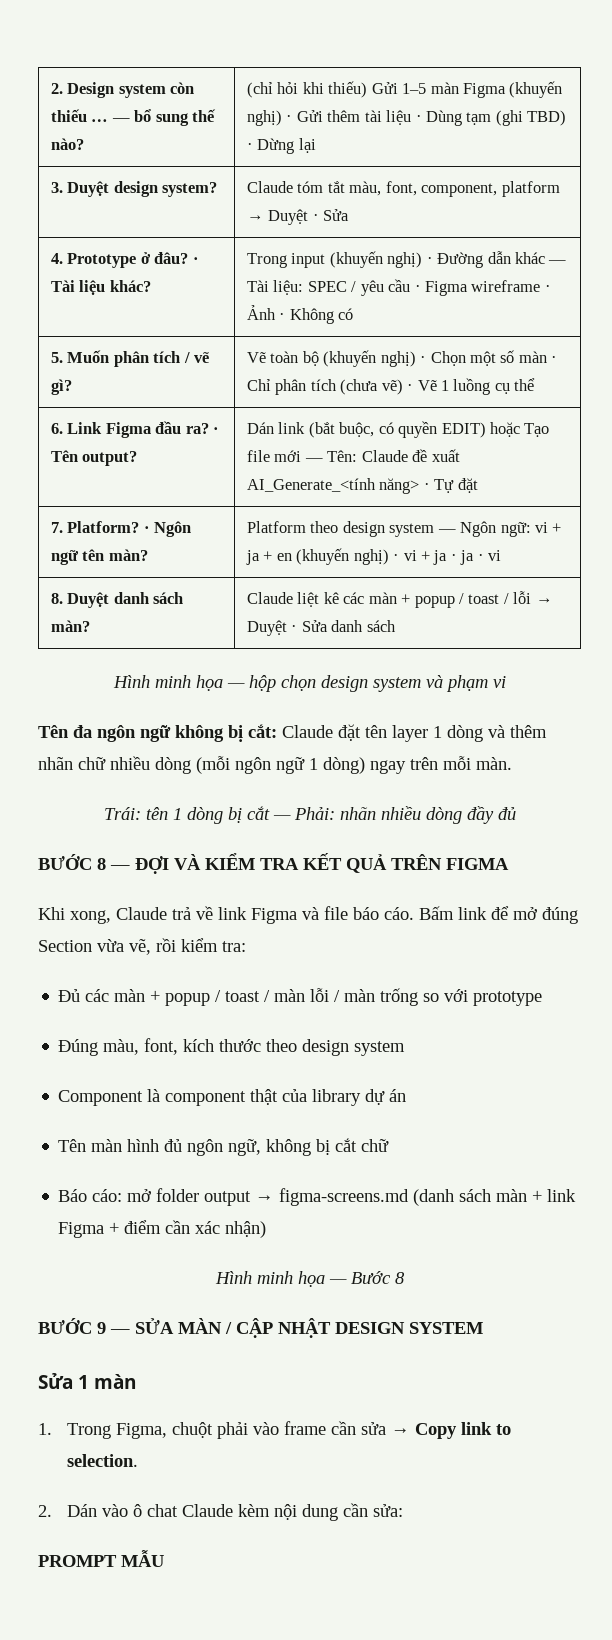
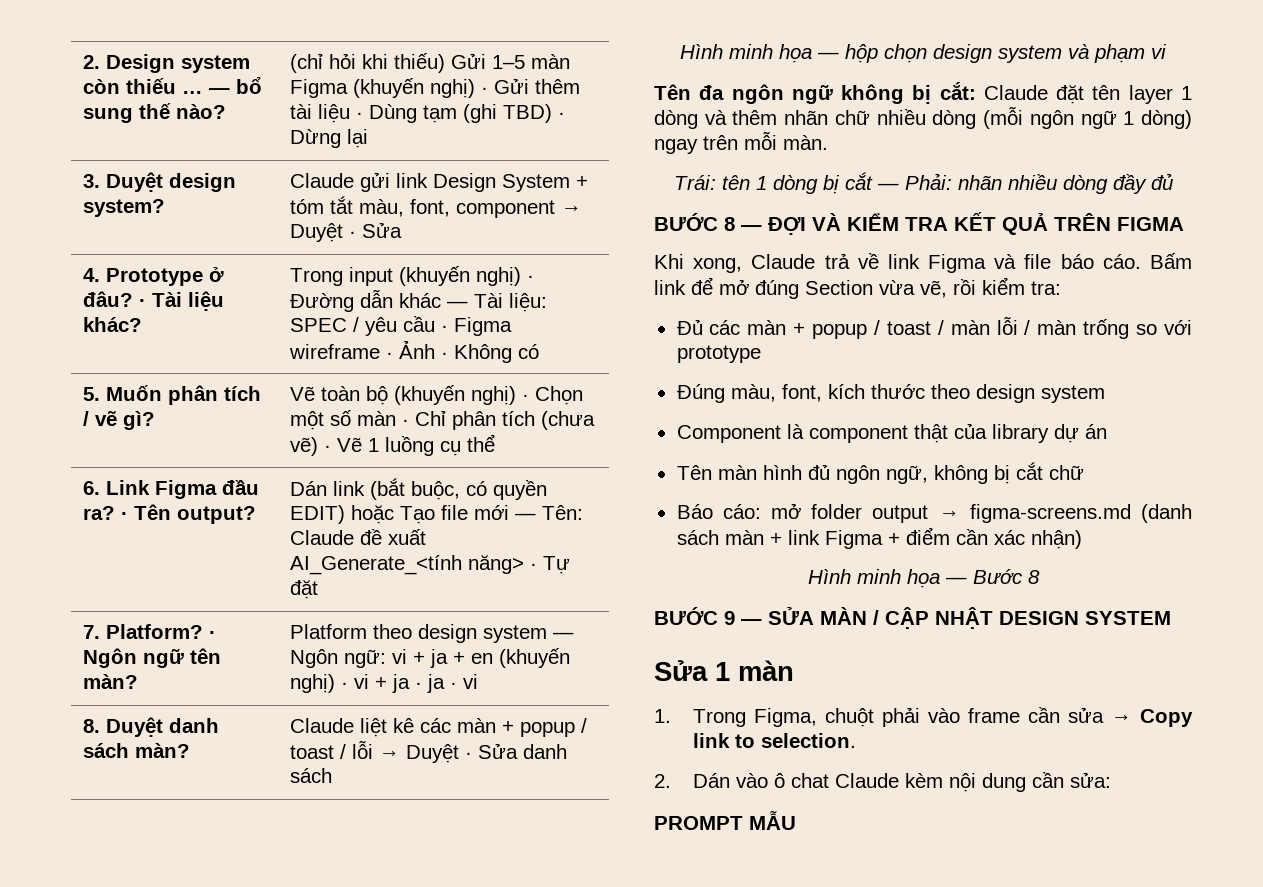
(293, 187) none -> [360,172,589,192] gửi link Design System +
[421,181,560,197] component, platform -> [456,200,556,218] component

